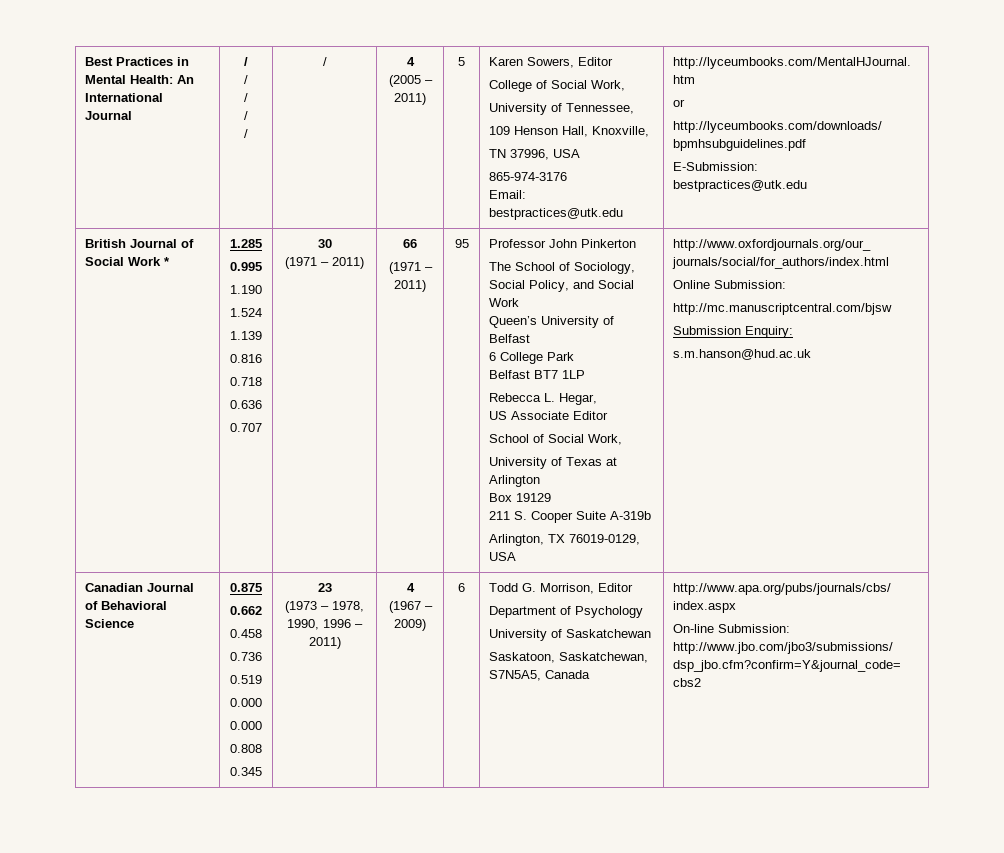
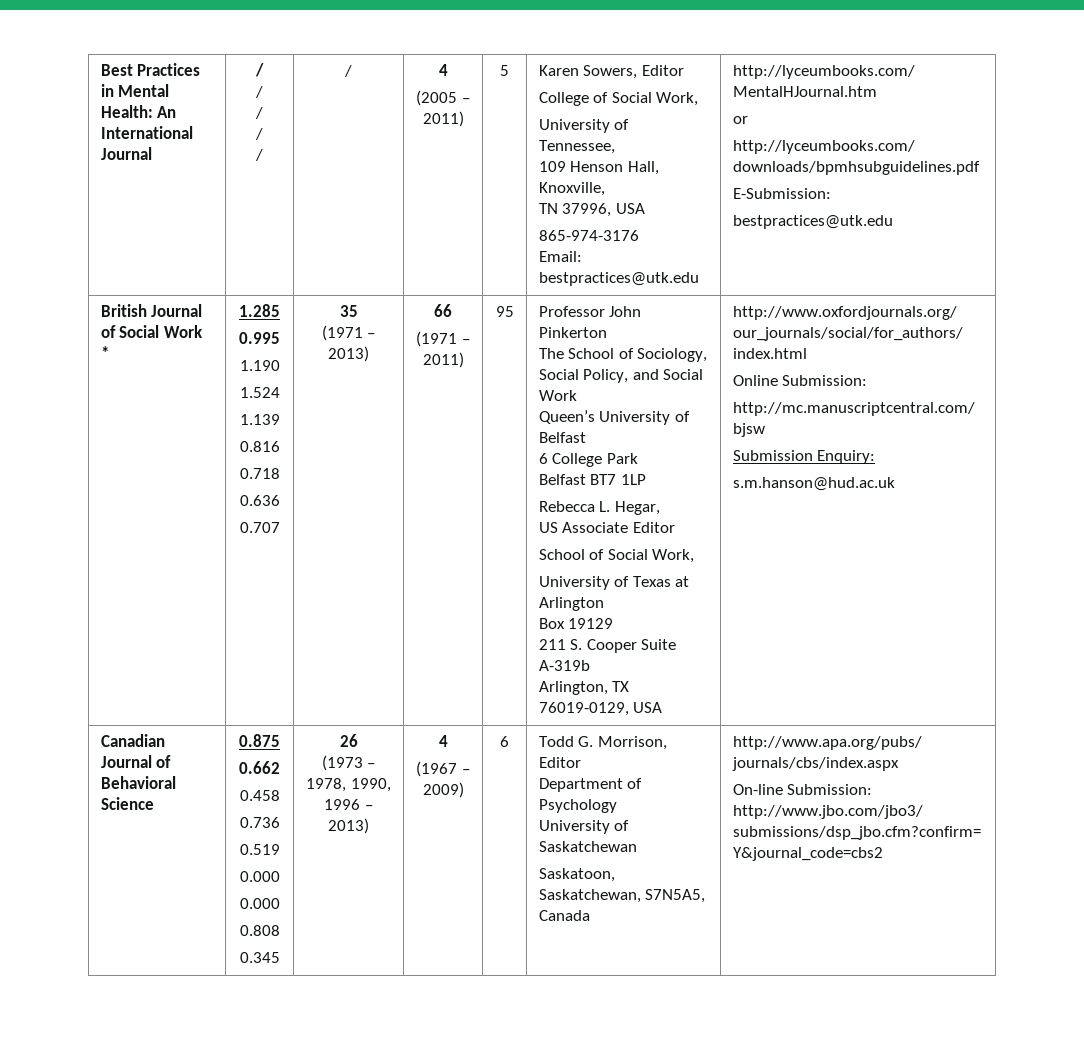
[317,239,332,248] [285,257,364,269] 30 // (1971 – 2011) -> [339,305,358,317] [321,325,376,341] [328,346,369,362] 35 // (1971 – 2013)
[317,583,332,592] 23 -> [339,734,358,747] 26
[308,637,341,649] 2011) -> [328,818,369,834] 2013)

